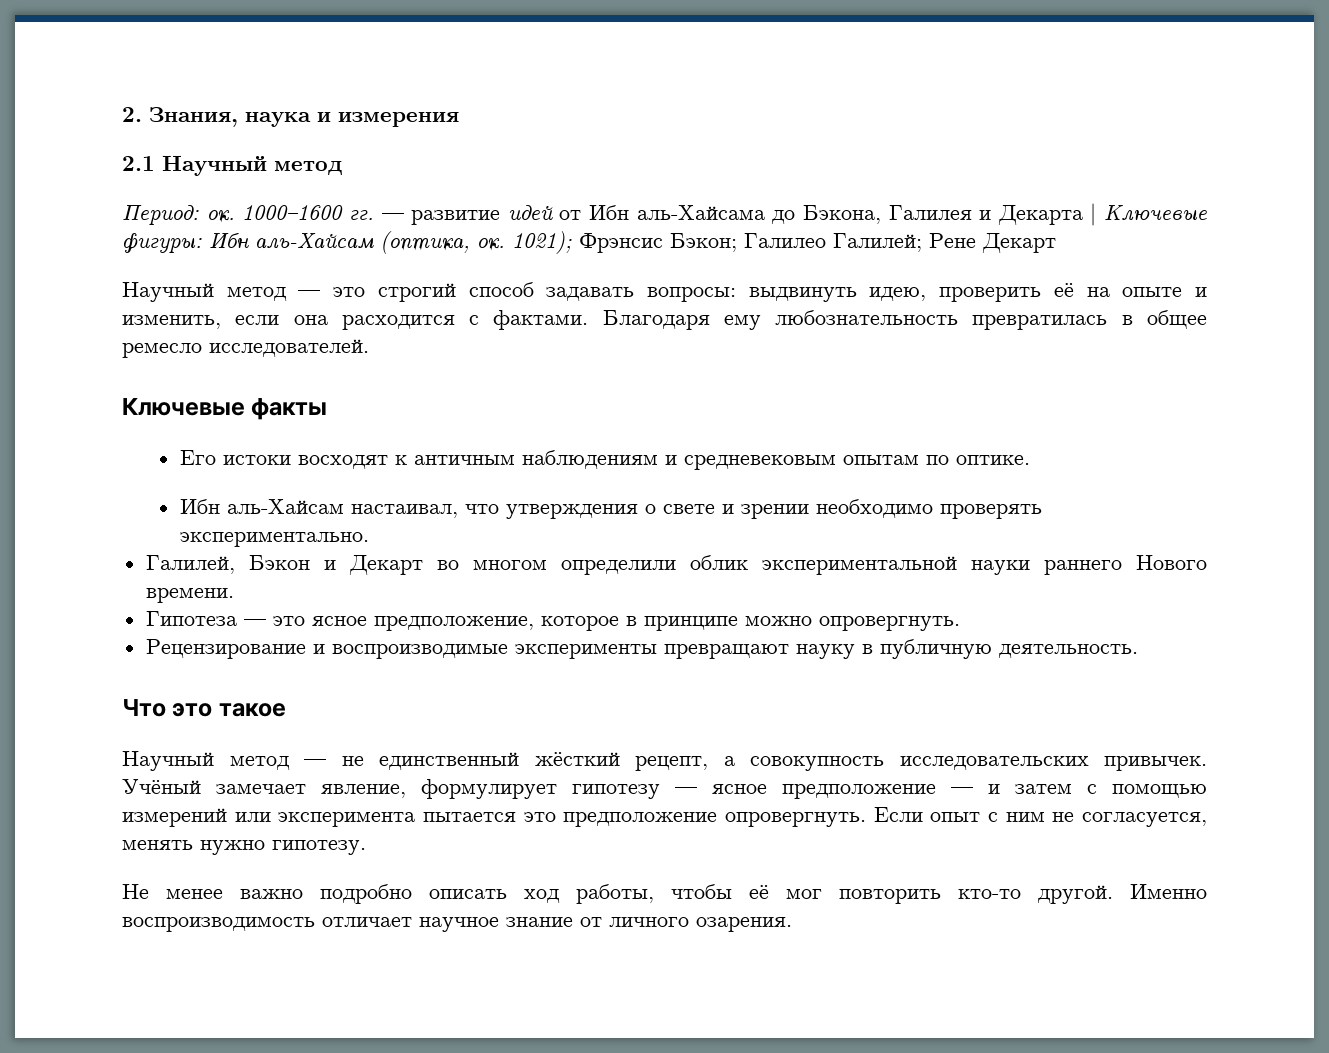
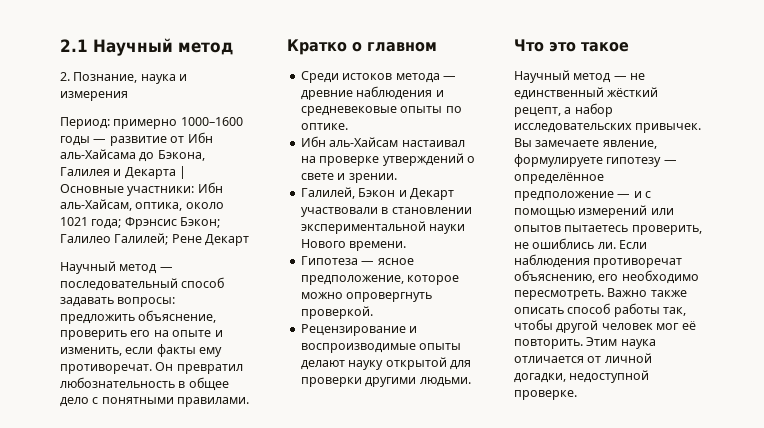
[122,107,459,127] [122,155,342,176] [122,205,374,226] 2. Знания, наука и измерения // 2.1 Научный метод // Период: ок. 1000–1600 гг. -> [60,38,233,56] [60,72,188,84] [60,91,128,101] [60,117,243,129] [60,136,90,146] 2.1 Научный метод // 2. Познание, наука и измерения // Период: примерно 1000–1600 годы
[507,205,553,220] идей -> (167, 141) none
[1104,205,1207,221] [122,231,572,254] Ключевые фигуры: Ибн аль-Хайсам (оптика, ок. 1021); -> [60,182,223,196] [60,199,224,211] [60,217,122,229] Основные участники: Ибн аль-Хайсам, оптика, около 1021 года;
[333,283,456,302] это строгий -> [60,278,178,291] последовательный
[748,283,1074,302] выдвинуть идею, проверить её -> [60,310,217,324] [60,330,151,340] предложить объяснение, проверить его
[293,310,1207,330] [122,339,369,358] [122,398,328,420] [179,450,1030,470] [179,499,1042,519] [179,532,369,547] она расходится с фактами. Благодаря ему любознательность превратилась в общее ремесло исследователей. // Ключевые факты // Его истоки восходят к античным наблюдениям и средневековым опытам по оптике. // Ибн аль-Хайсам настаивал, что утверждения о свете и зрении необходимо проверять экспериментально. -> [156,344,223,357] [60,362,243,374] [60,377,229,391] [60,397,250,407] [287,39,437,55] [300,71,456,83] [300,86,444,100] [300,106,462,116] [300,123,348,130] [300,136,465,147] [300,153,475,166] [300,173,397,183] факты ему противоречат. Он превратил любознательность в общее дело с понятными правилами. // Кратко о главном // Среди истоков метода — древние наблюдения и средневековые опыты по оптике. // Ибн аль-Хайсам настаивал на проверке утверждений о свете и зрении.
[436,555,748,575] во многом определили облик -> [300,207,472,217] участвовали в становлении
[1043,560,1122,575] раннего -> (466, 229) none
[272,616,305,626] это -> (375, 263) none
[625,616,960,631] в принципе можно опровергнуть. -> [300,292,433,302] [300,306,373,319] можно опровергнуть проверкой.
[514,639,1138,659] эксперименты превращают науку в публичную деятельность. -> [419,343,462,350] [300,357,471,370] [300,377,471,387] опыты делают науку открытой для проверки другими людьми.
[750,756,884,771] совокупность -> [574,103,613,117] набор
[122,779,557,799] Учёный замечает явление, формулирует -> [514,138,657,149] [514,154,603,167] Вы замечаете явление, формулируете
[712,784,767,794] ясное -> [514,172,604,184] определённое
[1015,784,1072,794] затем -> (642, 194) none
[278,807,1207,827] [122,840,366,855] [122,884,1207,904] [122,917,792,932] эксперимента пытается это предположение опровергнуть. Если опыт с ним не согласуется, менять нужно гипотезу. // Не менее важно подробно описать ход работы, чтобы её мог повторить кто-то другой. Именно воспроизводимость отличает научное знание от личного озарения. -> [514,225,702,235] [514,238,648,249] [514,254,683,268] [514,270,699,284] [514,288,687,300] [514,303,687,317] [514,319,696,333] [514,337,656,349] [514,353,652,363] [514,370,650,383] [514,390,577,400] опытов пытаетесь проверить, не ошиблись ли. Если наблюдения противоречат объяснению, его необходимо пересмотреть. Важно также описать способ работы так, чтобы другой человек мог её повторить. Этим наука отличается от личной догадки, недоступной проверке.

